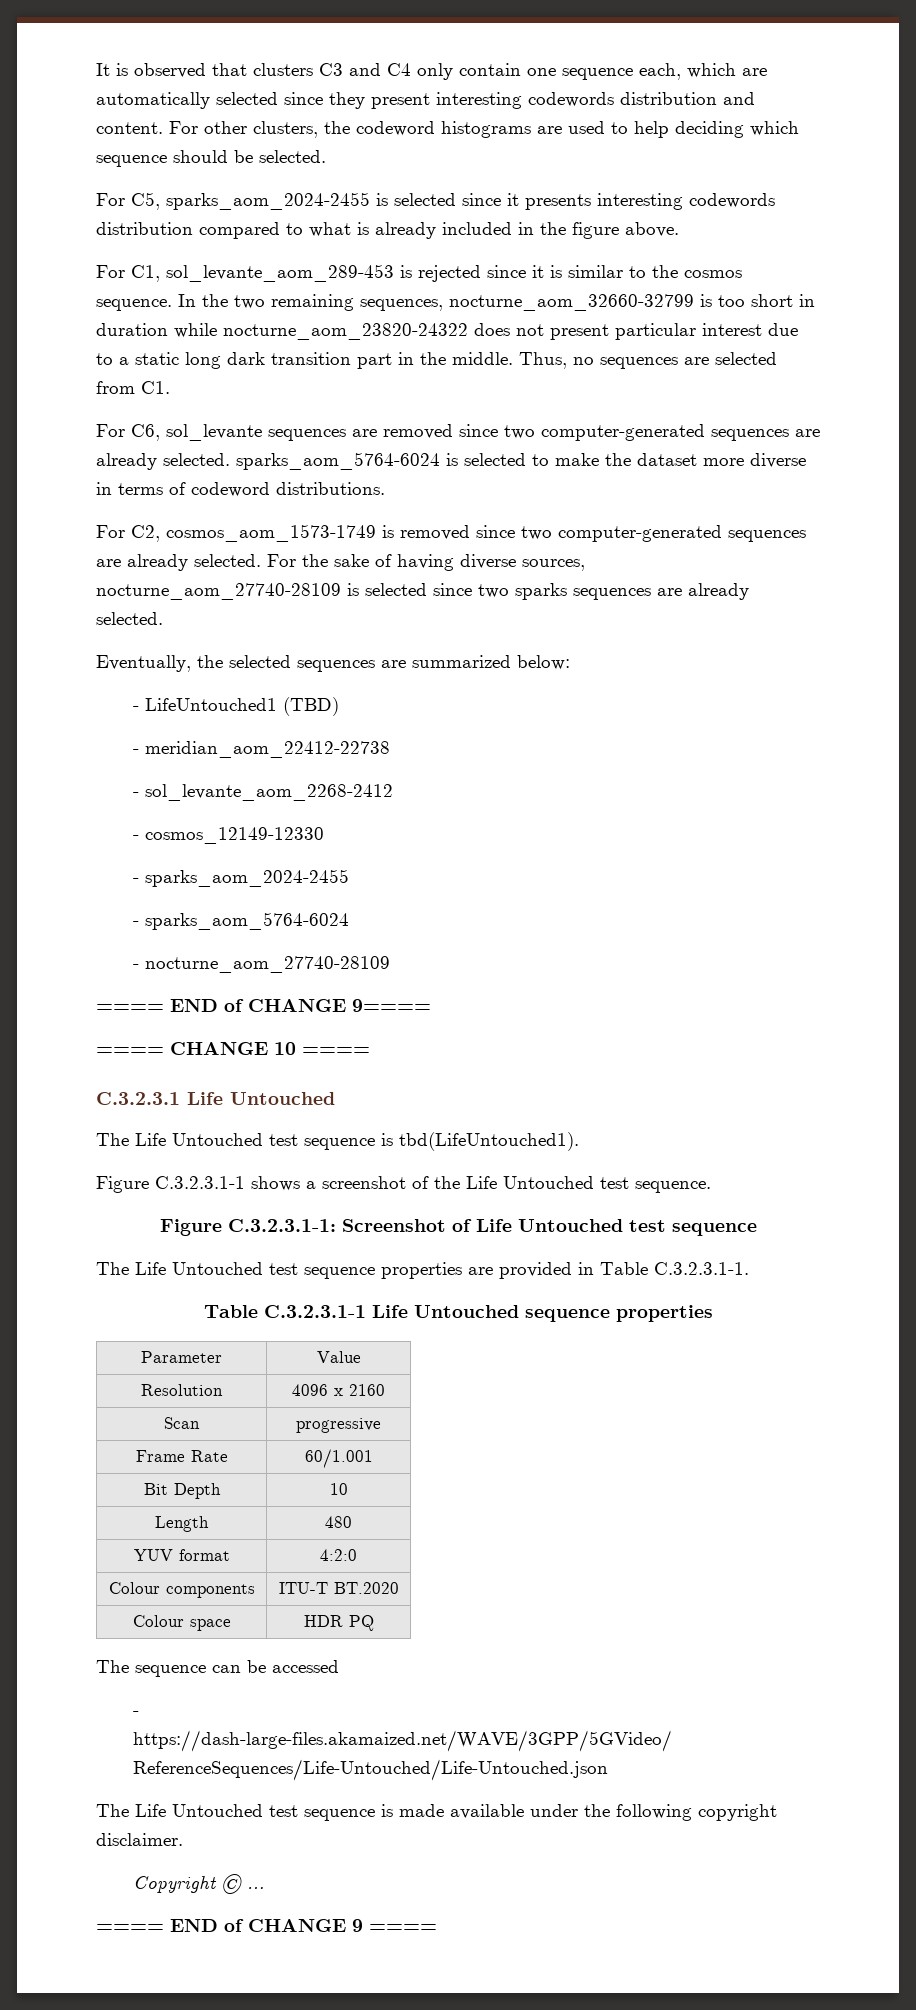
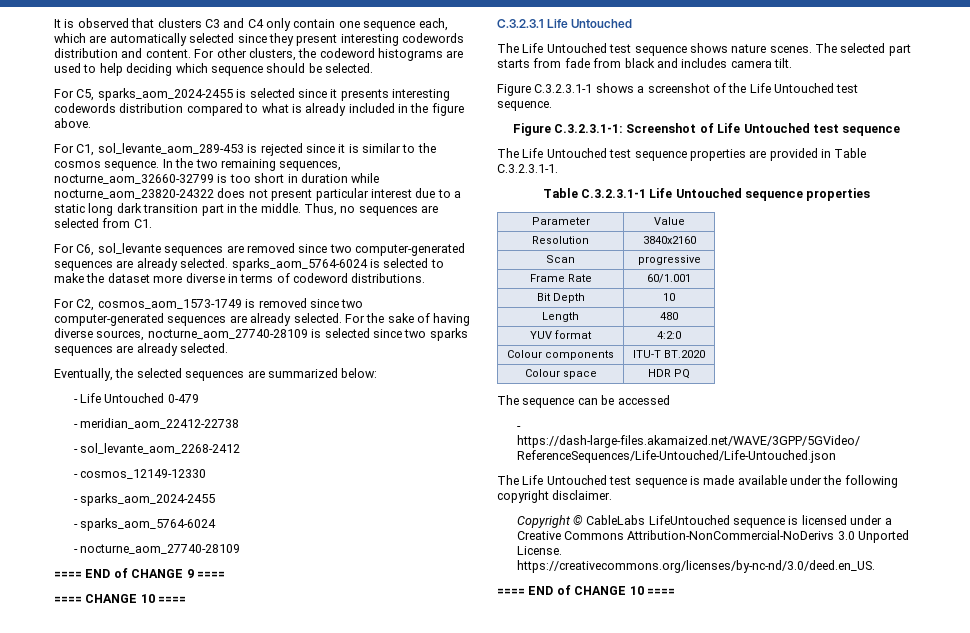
[144,697,339,716] LifeUntouched1 (TBD) -> [79,393,199,403] Life Untouched 0-479
[352,999,431,1012] 9==== -> [186,569,225,578] 9 ====
[381,1132,579,1151] is tbd(LifeUntouched1). -> [689,43,911,56] [497,58,792,68] shows nature scenes. The selected part starts from fade from black and includes camera tilt.
[292,1384,385,1396] 4096 x 2160 -> [642,236,696,244] 3840x2160
[246,1887,265,1889] [96,1919,363,1932] … // ==== END of CHANGE 9 -> [586,515,892,528] [516,530,910,543] [516,546,562,555] [516,560,875,573] [497,585,644,595] CableLabs LifeUntouched sequence is licensed under a Creative Commons Attribution-NonCommercial-NoDerivs 3.0 Unported License. https://creativecommons.org/licenses/by-nc-nd/3.0/deed.en_US. // ==== END of CHANGE 10

